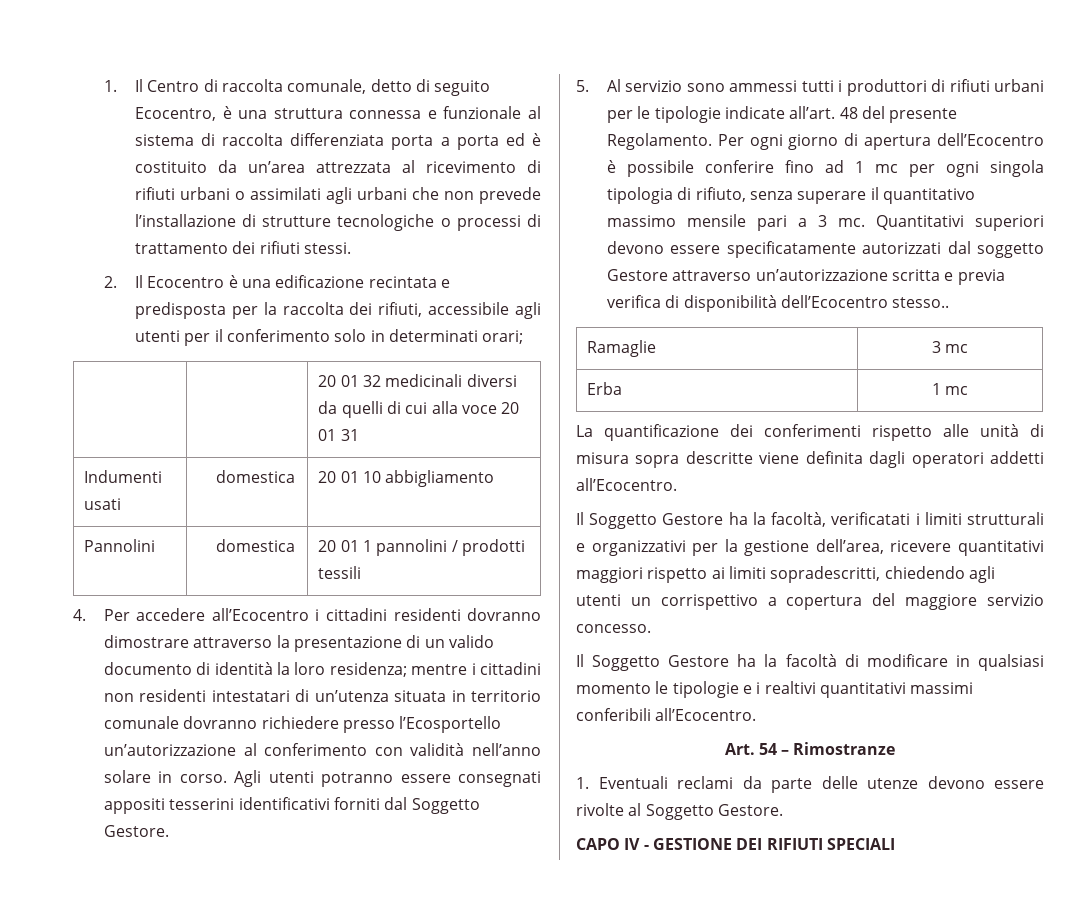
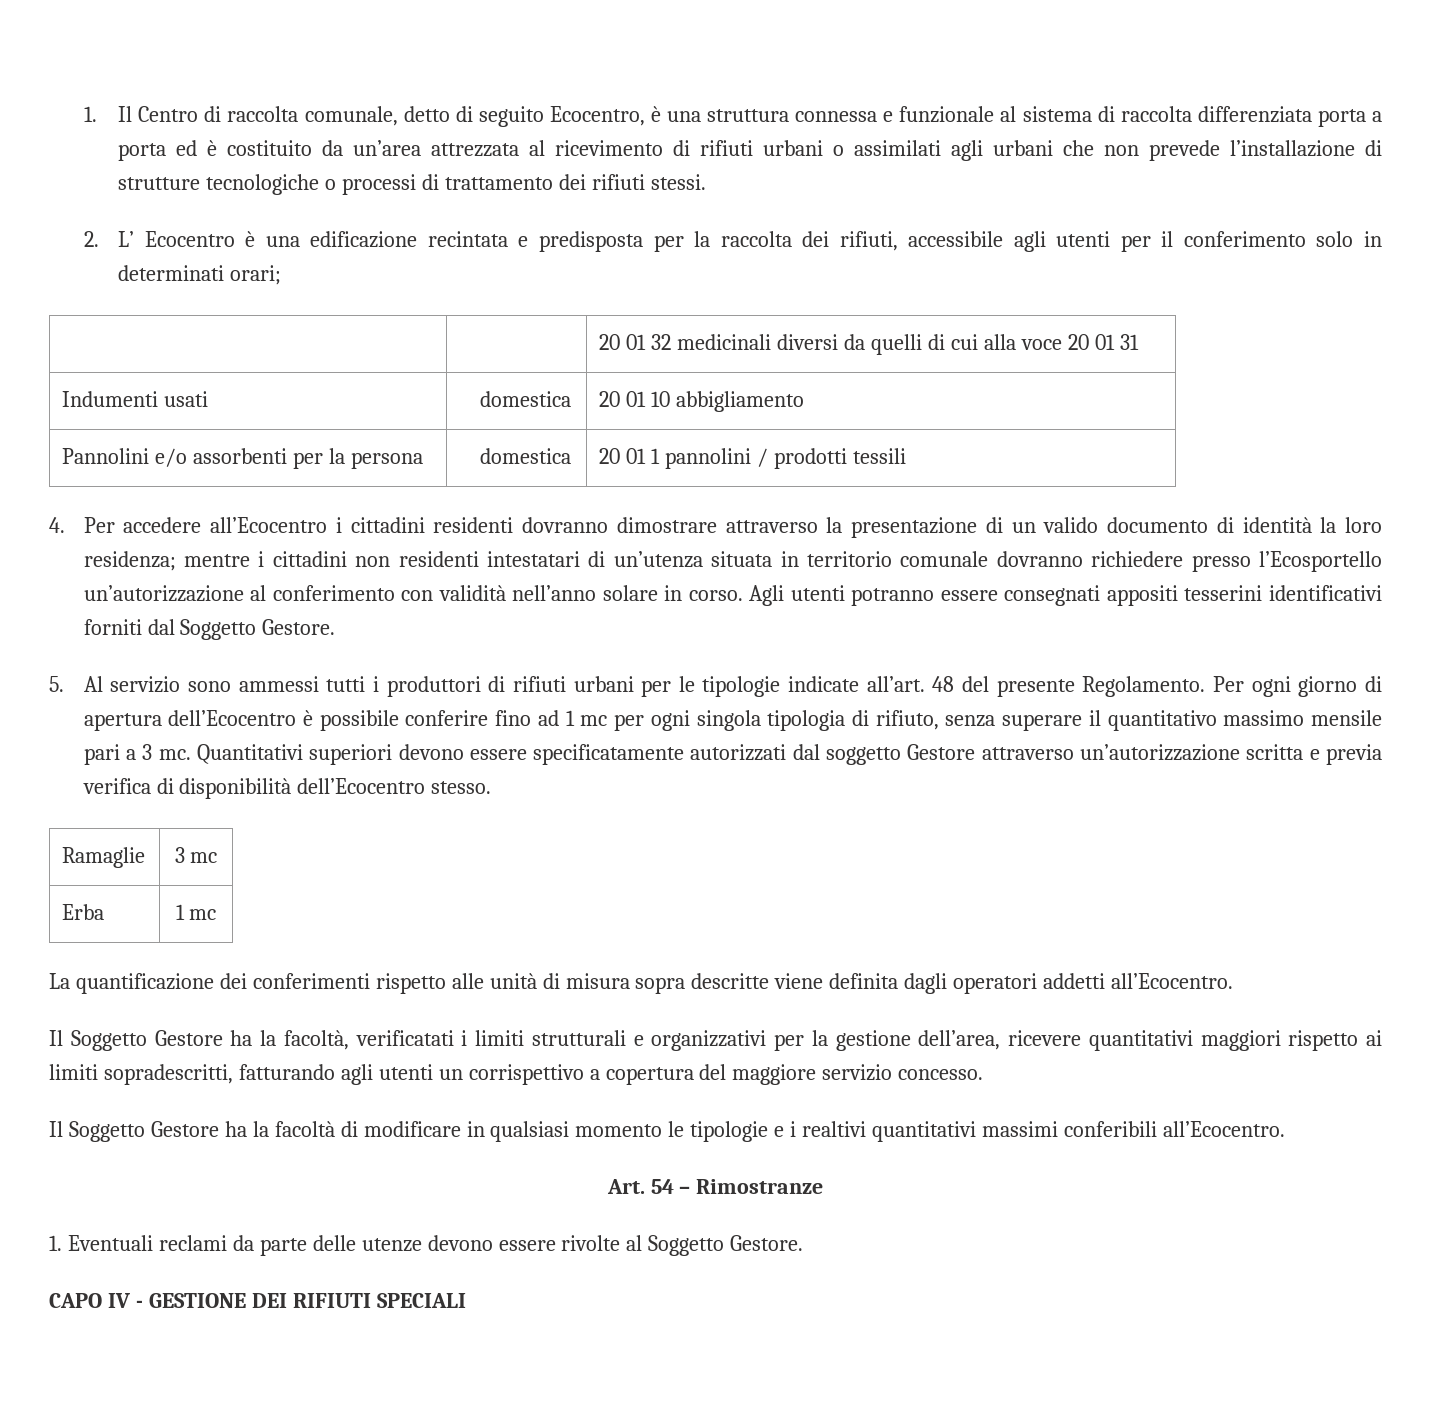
[134,275,143,288] Il -> [118,231,135,247] L’
(156, 545) none -> [155,448,424,469] e/o assorbenti per la persona
[892,297,950,308] stesso.. -> [431,781,492,794] stesso.
[884,566,965,579] chiedendo -> [238,1064,335,1080] fatturando

